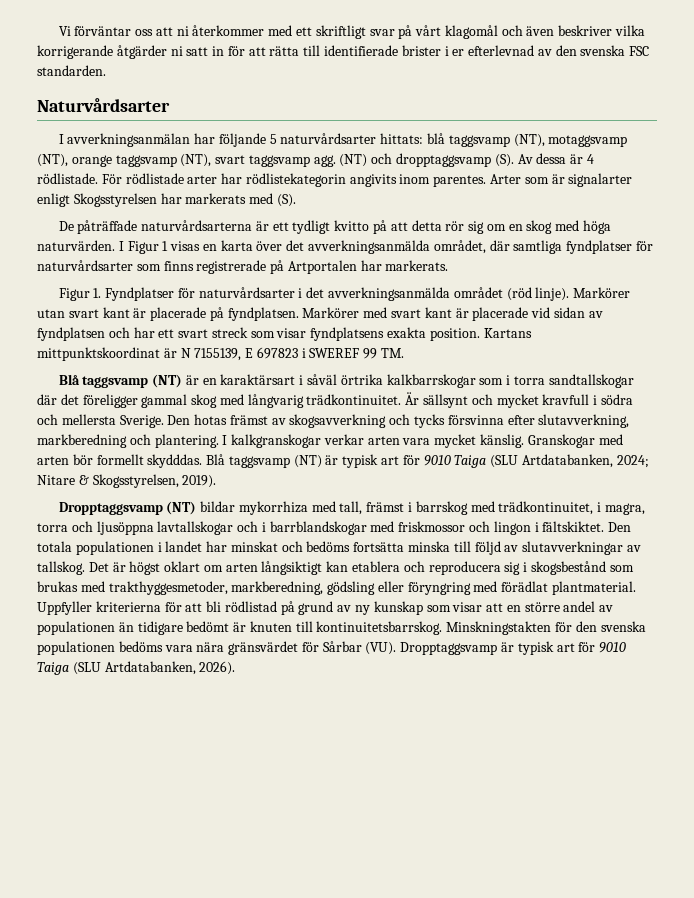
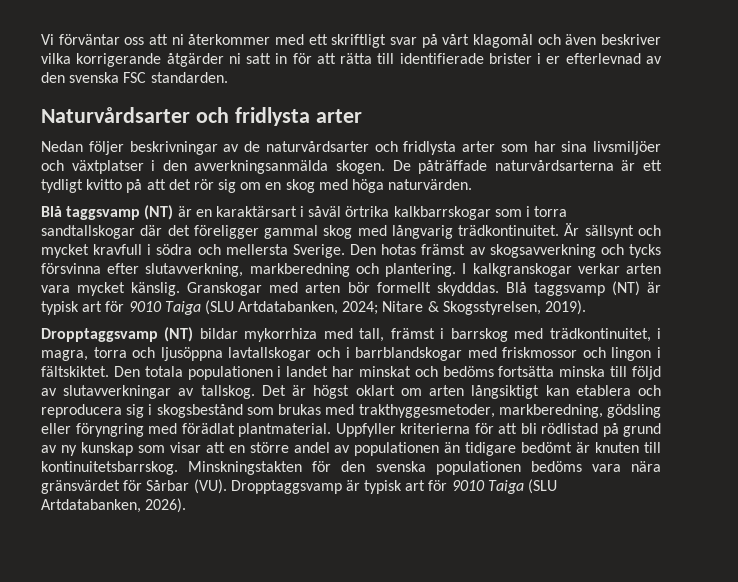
[58,133,628,147] [37,153,594,167] [37,173,633,187] [37,193,296,207] // I avverkningsanmälan har följande 5 naturvårdsarter hittats: blå taggsvamp (NT), motaggsvamp (NT), orange taggsvamp (NT), svart taggsvamp agg. (NT) och dropptaggsvamp (S). Av dessa är 4 rödlistade. För rödlistade arter har rödlistekategorin angivits inom parentes. Arter som är signalarter enligt Skogsstyrelsen har markerats med (S). // -> [195,107,362,126] [41,141,661,155] [41,160,385,174] och fridlysta arter // Nedan följer beskrivningar av de naturvårdsarter och fridlysta arter som har sina livsmiljöer och växtplatser i den avverkningsanmälda skogen.
[411,220,442,231] detta -> [168,179,191,190] det
[118,240,653,254] [37,260,449,274] [58,287,631,301] [37,307,603,321] [37,327,532,341] [37,347,405,361] I Figur 1 visas en karta över det avverkningsanmälda området, där samtliga fyndplatser för naturvårdsarter som finns registrerade på Artportalen har markerats. // Figur 1. Fyndplatser för naturvårdsarter i det avverkningsanmälda området (röd linje). Markörer utan svart kant är placerade på fyndplatsen. Markörer med svart kant är placerade vid sidan av fyndplatsen och har ett svart streck som visar fyndplatsens exakta position. Kartans mittpunktskoordinat är N 7155139, E 697823 i SWEREF 99 TM. -> (473, 184) none

